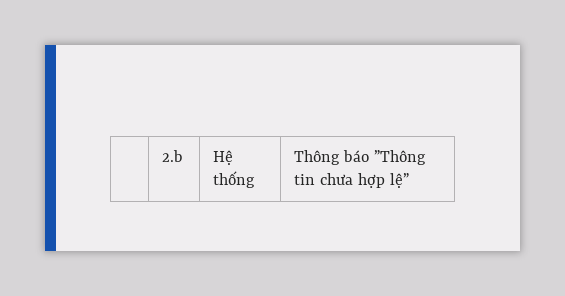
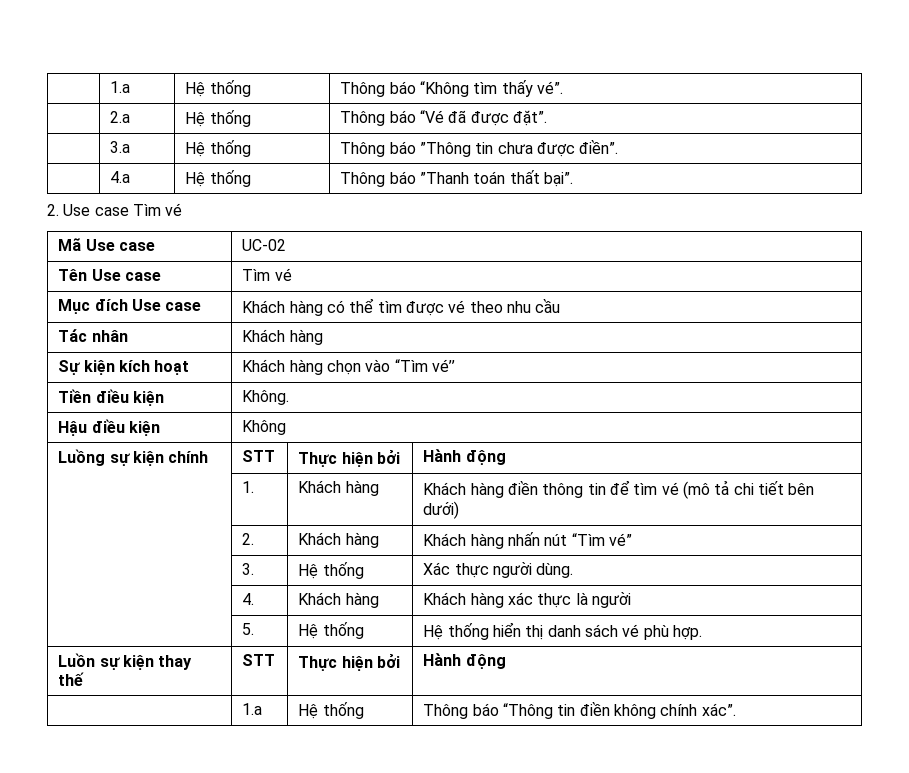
[162,150,184,162] | 2.b -> [110,81,131,93] [185,80,251,97] [340,80,563,97] [110,111,131,123] [185,110,251,127] [340,110,547,126] [110,141,131,153] | 1.a | Hệ thống | Thông báo “Không tìm thấy vé”. // | 2.a | Hệ thống | Thông báo “Vé đã được đặt”. // | 3.a
[357,173,409,188] hợp lệ” -> [536,140,619,157] [110,171,131,183] [185,170,251,187] [340,170,573,187] [47,203,183,216] [58,238,156,251] [242,239,287,251] [58,269,162,281] [242,268,292,281] [58,299,202,314] [242,298,561,316] [58,329,128,342] [242,329,323,345] [58,360,190,375] [242,359,455,375] [58,389,165,406] [242,390,290,405] [58,419,161,436] [242,420,287,435] [58,449,209,466] [242,450,276,462] [298,449,401,467] [423,449,506,465] [242,481,255,493] [298,480,379,496] [423,480,815,499] [423,501,460,519] [242,533,255,545] [298,532,379,548] [423,532,632,549] [242,563,255,575] [298,562,364,579] [423,562,574,578] [242,593,255,605] [298,592,379,608] [423,592,631,608] [242,623,255,635] [298,622,364,639] [423,622,702,640] [58,653,193,670] [58,672,85,686] [242,654,276,666] [298,653,401,671] [423,653,506,669] [242,703,263,715] [298,702,364,719] [423,702,736,719] được điền”. // | 4.a | Hệ thống | Thông báo ”Thanh toán thất bại”. // 2. Use case Tìm vé // Mã Use case | UC-02 // Tên Use case | Tìm vé // Mục đích Use case | Khách hàng có thể tìm được vé theo nhu cầu // Tác nhân | Khách hàng // Sự kiện kích hoạt | Khách hàng chọn vào “Tìm vé’’ // Tiền điều kiện | Không. // Hậu điều kiện | Không // Luồng sự kiện chính | STT | Thực hiện bởi | Hành động // | 1. | Khách hàng | Khách hàng điền thông tin để tìm vé (mô tả chi tiết bên dưới) // | 2. | Khách hàng | Khách hàng nhấn nút “Tìm vé” // | 3. | Hệ thống | Xác thực người dùng. // | 4. | Khách hàng | Khách hàng xác thực là người // | 5. | Hệ thống | Hệ thống hiển thị danh sách vé phù hợp. // Luồn sự kiện thay thế | STT | Thực hiện bởi | Hành động // | 1.a | Hệ thống | Thông báo “Thông tin điền không chính xác”.

